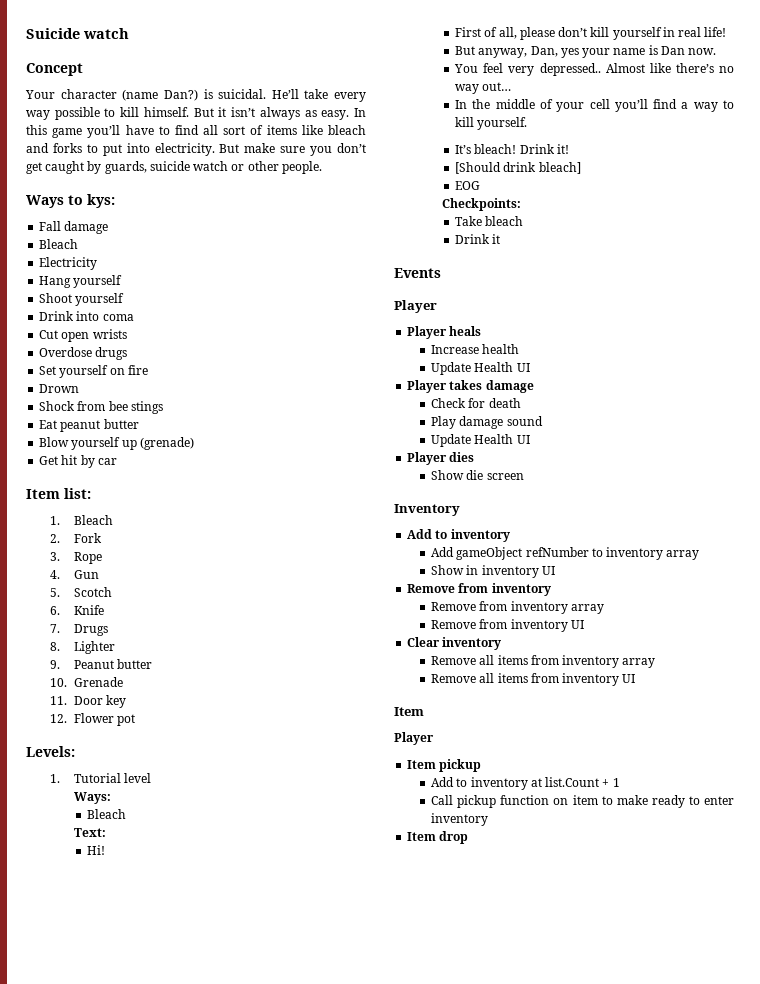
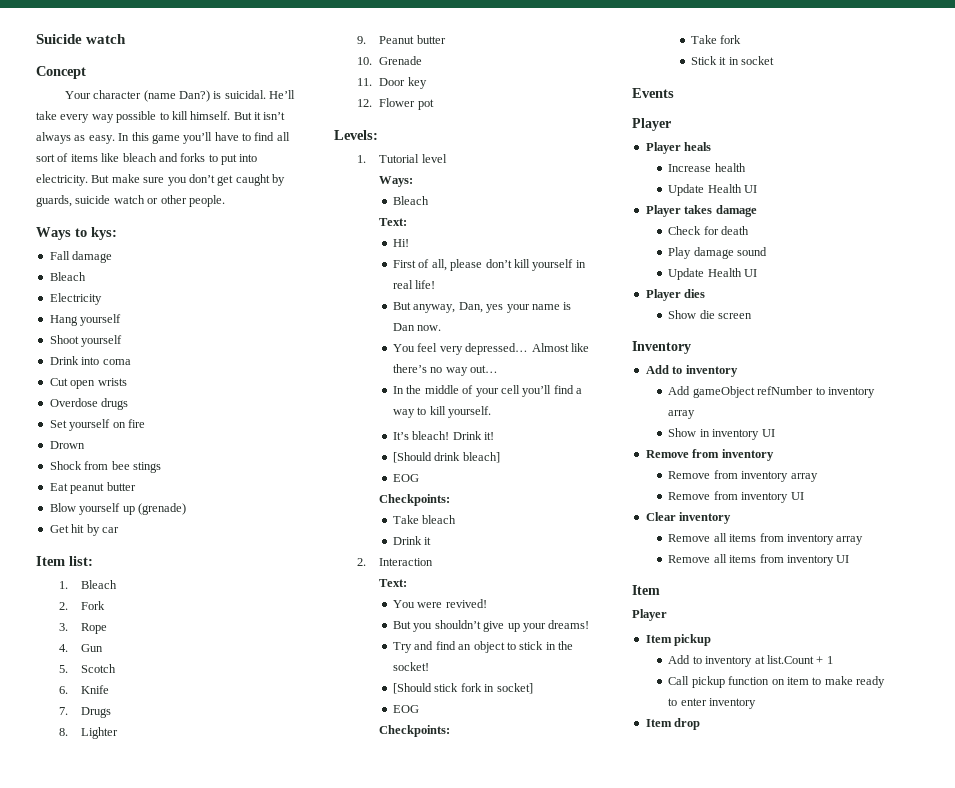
[539,63,601,76] depressed.. -> [465,343,529,355] depressed…
(501, 239) none -> [356,558,434,566] [379,579,408,587] [393,599,487,608] [393,620,590,632] [393,641,574,653] [393,662,430,671] [393,683,533,694] [393,705,420,713] [379,725,451,737] [691,35,742,44] [691,56,775,65] // 2. Interaction // Text: // You were revived! // But you shouldn’t give up your dreams! // Try and find an object to stick in the socket! // [Should stick fork in socket] // EOG // Checkpoints: // Take fork // Stick it in socket

